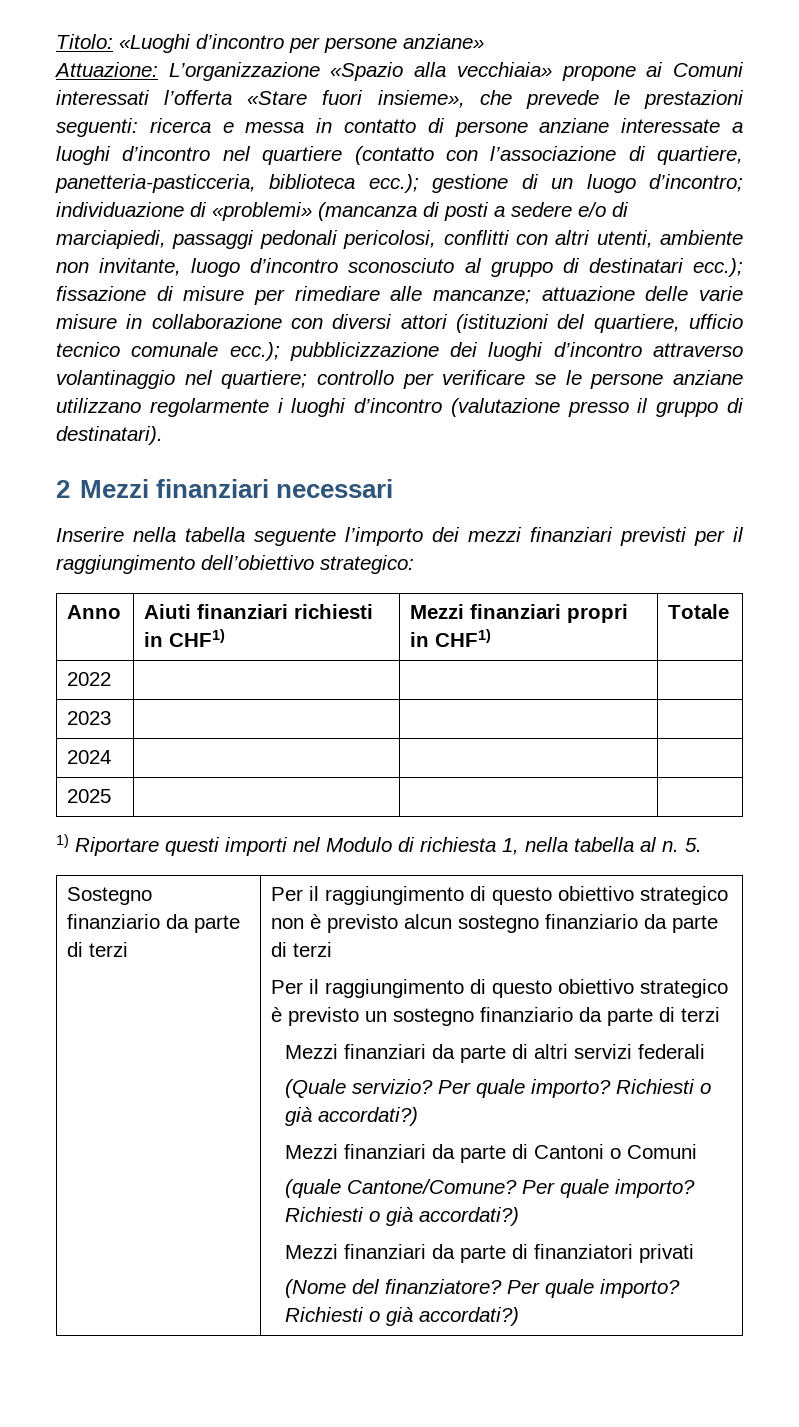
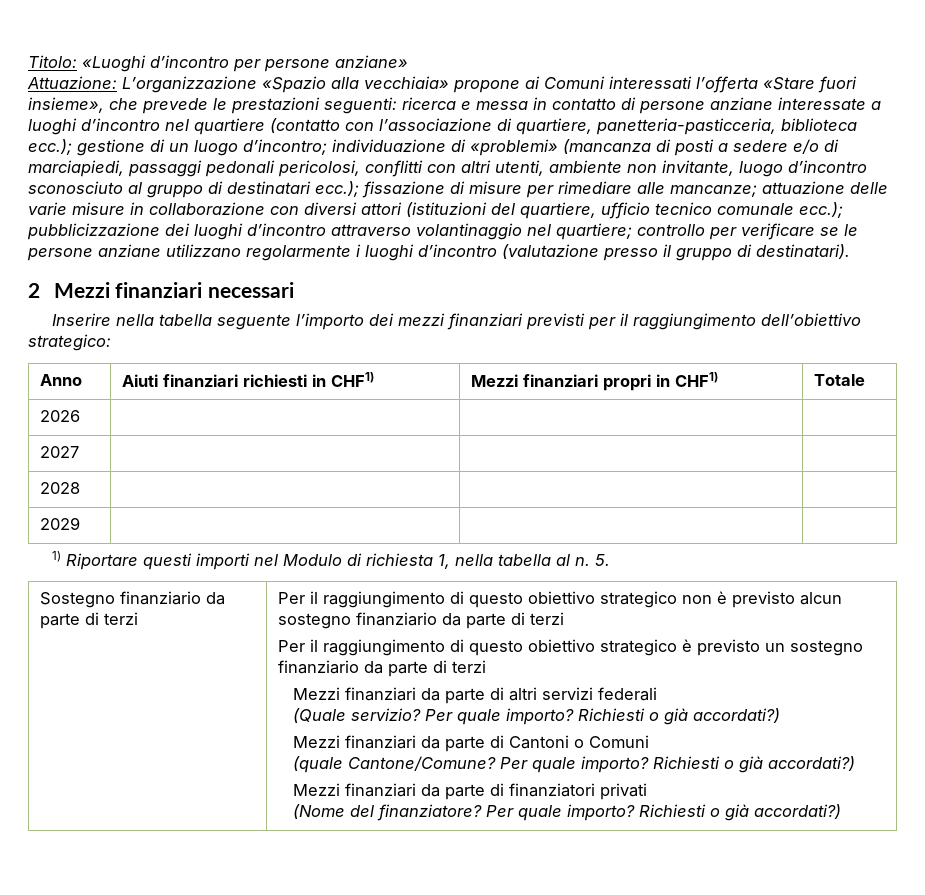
[67,672,112,686] [67,711,112,725] [67,750,112,764] [67,789,112,803] 2022 | | | // 2023 | | | // 2024 | | | // 2025 -> [39,410,80,422] [39,446,79,458] [39,482,80,494] [39,517,80,530] 2026 | | | // 2027 | | | // 2028 | | | // 2029

